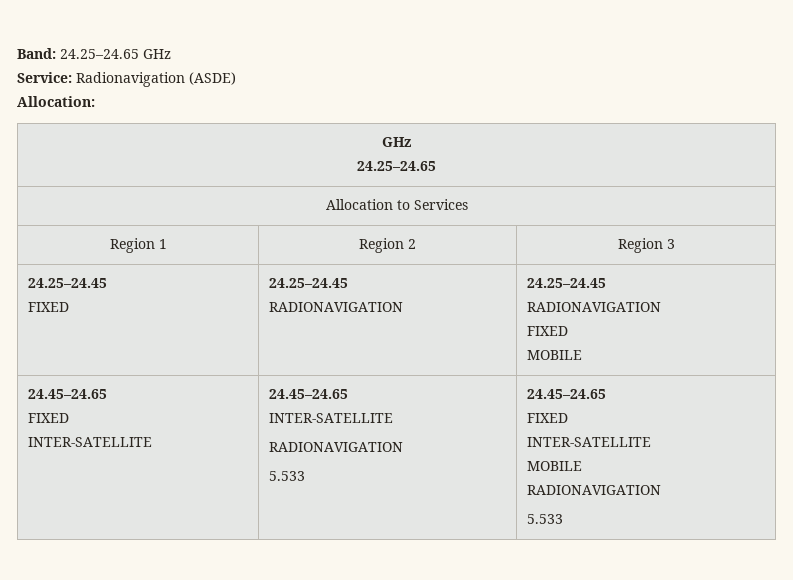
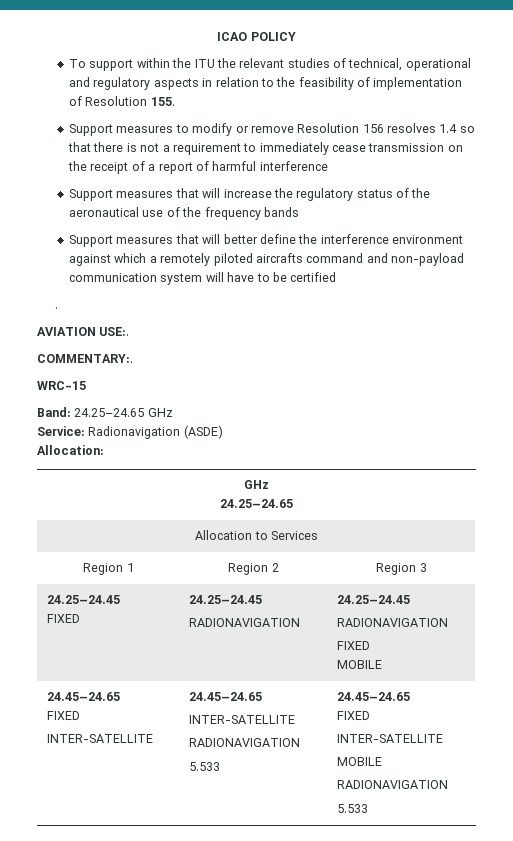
(17, 53) none -> [217,32,296,41] [68,58,471,71] [68,77,463,90] [68,96,175,106] [68,123,475,136] [67,142,463,155] [67,161,328,174] [68,188,431,201] [68,207,299,220] [68,234,463,247] [68,253,464,266] [68,272,337,285] [55,307,59,309] [37,327,130,336] [37,354,133,363] [37,381,86,390] ICAO POLICY // To support within the ITU the relevant studies of technical, operational and regulatory aspects in relation to the feasibility of implementation of Resolution 155. // Support measures to modify or remove Resolution 156 resolves 1.4 so that there is not a requirement to immediately cease transmission on the receipt of a report of harmful interference // Support measures that will increase the regulatory status of the aeronautical use of the frequency bands // Support measures that will better define the interference environment against which a remotely piloted aircrafts command and non-payload communication system will have to be certified // . // AVIATION USE:. // COMMENTARY:. // WRC-15 //

